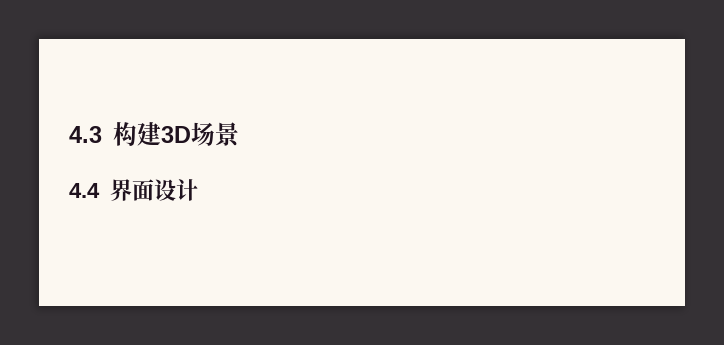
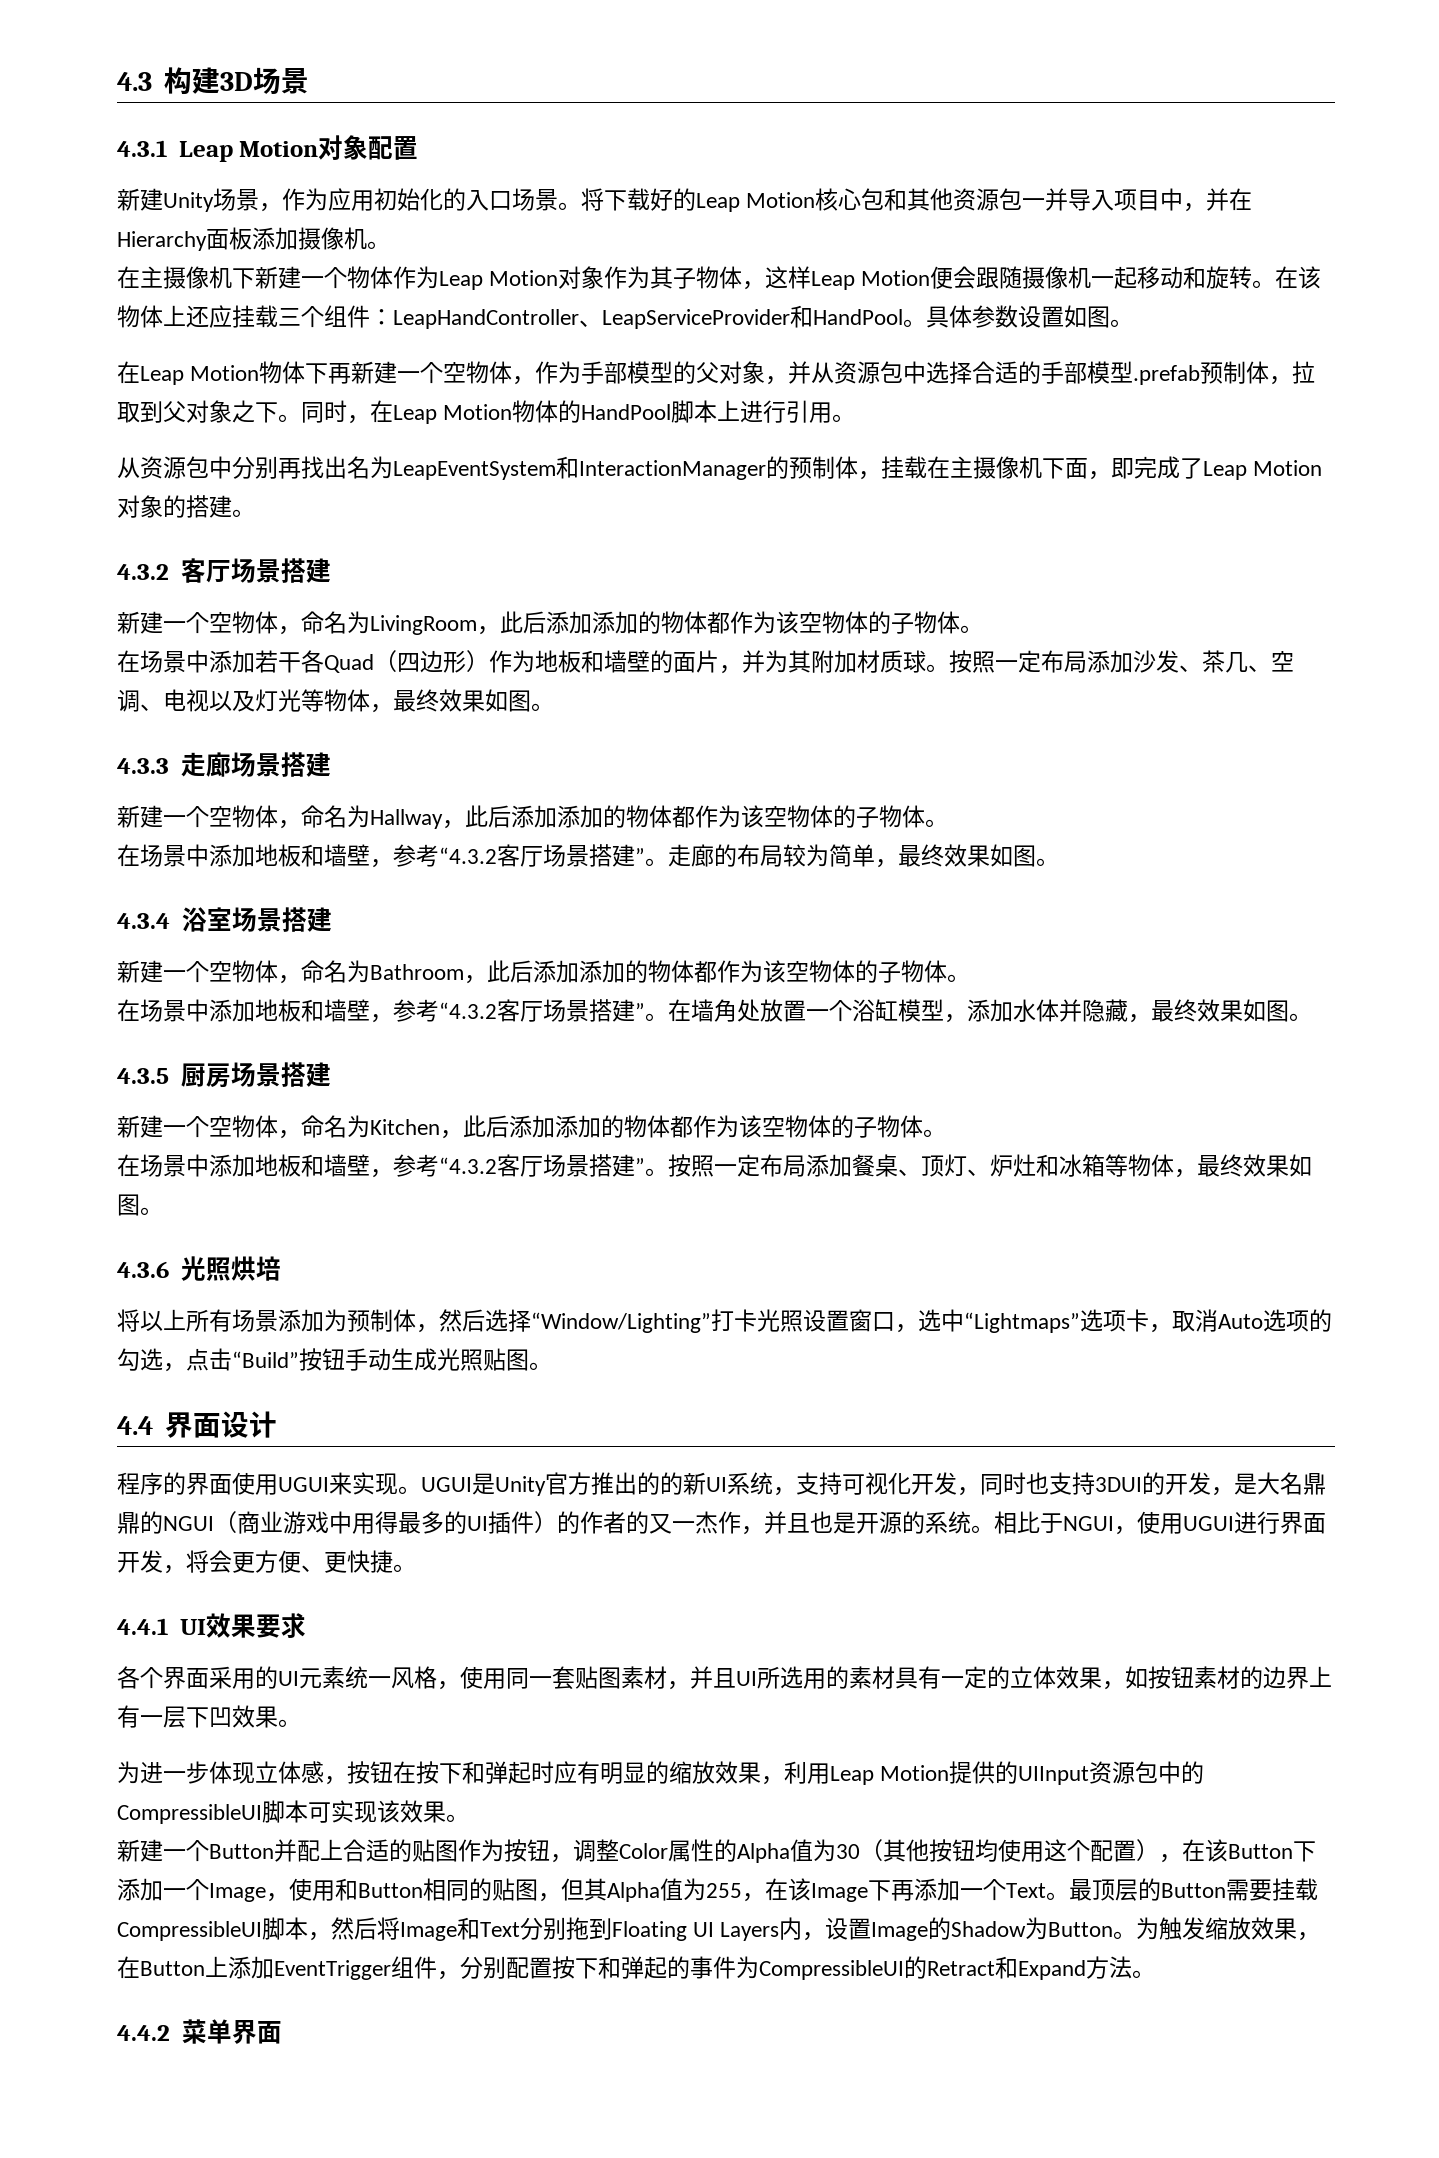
[69,179,198,201] 4.4界面设计 -> [117,135,419,162] [117,188,1253,212] [117,227,390,251] [117,266,1322,290] [117,305,1133,329] [117,361,1316,385] [117,400,856,424] [117,456,1323,480] [117,495,255,518] [117,558,331,583] [117,611,983,635] [117,650,1294,674] [117,689,554,713] [117,752,331,777] [117,805,948,829] [117,844,1059,868] [117,907,332,932] [117,960,970,984] [117,999,1312,1023] [117,1062,331,1088] [117,1115,946,1139] [117,1154,1312,1178] [117,1194,163,1216] [117,1256,281,1281] [117,1309,1332,1333] [117,1348,552,1372] [117,1411,277,1438] [117,1472,1326,1496] [117,1511,1326,1535] [117,1550,416,1574] [117,1613,306,1639] [117,1666,1332,1690] [117,1705,301,1728] [117,1761,1205,1785] [117,1800,469,1824] [117,1839,1316,1863] [117,1878,1318,1902] [117,1917,1321,1941] [117,1956,1155,1980] [117,2019,282,2044] 4.3.1 Leap Motion对象配置 // 新建Unity场景，作为应用初始化的入口场景。将下载好的Leap Motion核心包和其他资源包一并导入项目中，并在Hierarchy面板添加摄像机。 // 在主摄像机下新建一个物体作为Leap Motion对象作为其子物体，这样Leap Motion便会跟随摄像机一起移动和旋转。在该物体上还应挂载三个组件：LeapHandController、LeapServiceProvider和HandPool。具体参数设置如图。 // 在Leap Motion物体下再新建一个空物体，作为手部模型的父对象，并从资源包中选择合适的手部模型.prefab预制体，拉取到父对象之下。同时，在Leap Motion物体的HandPool脚本上进行引用。 // 从资源包中分别再找出名为LeapEventSystem和InteractionManager的预制体，挂载在主摄像机下面，即完成了Leap Motion对象的搭建。 // 4.3.2客厅场景搭建 // 新建一个空物体，命名为LivingRoom，此后添加添加的物体都作为该空物体的子物体。 // 在场景中添加若干各Quad（四边形）作为地板和墙壁的面片，并为其附加材质球。按照一定布局添加沙发、茶几、空调、电视以及灯光等物体，最终效果如图。 // 4.3.3走廊场景搭建 // 新建一个空物体，命名为Hallway，此后添加添加的物体都作为该空物体的子物体。 // 在场景中添加地板和墙壁，参考“4.3.2客厅场景搭建”。走廊的布局较为简单，最终效果如图。 // 4.3.4浴室场景搭建 // 新建一个空物体，命名为Bathroom，此后添加添加的物体都作为该空物体的子物体。 // 在场景中添加地板和墙壁，参考“4.3.2客厅场景搭建”。在墙角处放置一个浴缸模型，添加水体并隐藏，最终效果如图。 // 4.3.5厨房场景搭建 // 新建一个空物体，命名为Kitchen，此后添加添加的物体都作为该空物体的子物体。 // 在场景中添加地板和墙壁，参考“4.3.2客厅场景搭建”。按照一定布局添加餐桌、顶灯、炉灶和冰箱等物体，最终效果如图。 // 4.3.6光照烘培 // 将以上所有场景添加为预制体，然后选择“Window/Lighting”打卡光照设置窗口，选中“Lightmaps”选项卡，取消Auto选项的勾选，点击“Build”按钮手动生成光照贴图。 // 4.4界面设计 // 程序的界面使用UGUI来实现。UGUI是Unity官方推出的的新UI系统，支持可视化开发，同时也支持3DUI的开发，是大名鼎鼎的NGUI（商业游戏中用得最多的UI插件）的作者的又一杰作，并且也是开源的系统。相比于NGUI，使用UGUI进行界面开发，将会更方便、更快捷。 // 4.4.1 UI效果要求 // 各个界面采用的UI元素统一风格，使用同一套贴图素材，并且UI所选用的素材具有一定的立体效果，如按钮素材的边界上有一层下凹效果。 // 为进一步体现立体感，按钮在按下和弹起时应有明显的缩放效果，利用Leap Motion提供的UIInput资源包中的CompressibleUI脚本可实现该效果。 // 新建一个Button并配上合适的贴图作为按钮，调整Color属性的Alpha值为30（其他按钮均使用这个配置），在该Button下添加一个Image，使用和Button相同的贴图，但其Alpha值为255，在该Image下再添加一个Text。最顶层的Button需要挂载CompressibleUI脚本，然后将Image和Text分别拖到Floating UI Layers内，设置Image的Shadow为Button。为触发缩放效果，在Button上添加EventTrigger组件，分别配置按下和弹起的事件为CompressibleUI的Retract和Expand方法。 // 4.4.2菜单界面

